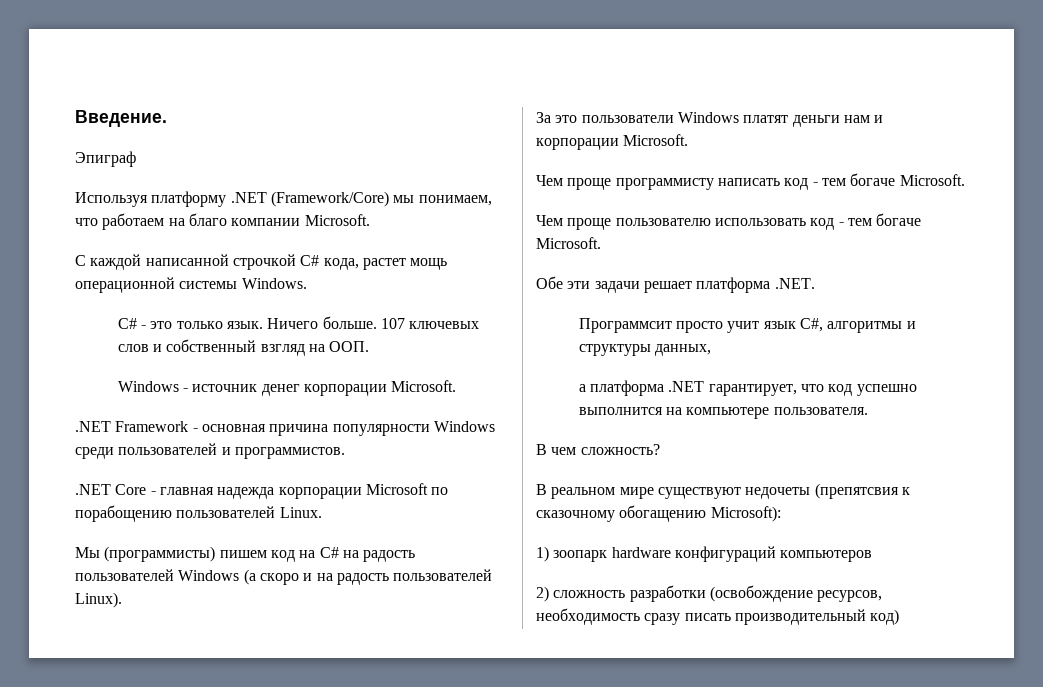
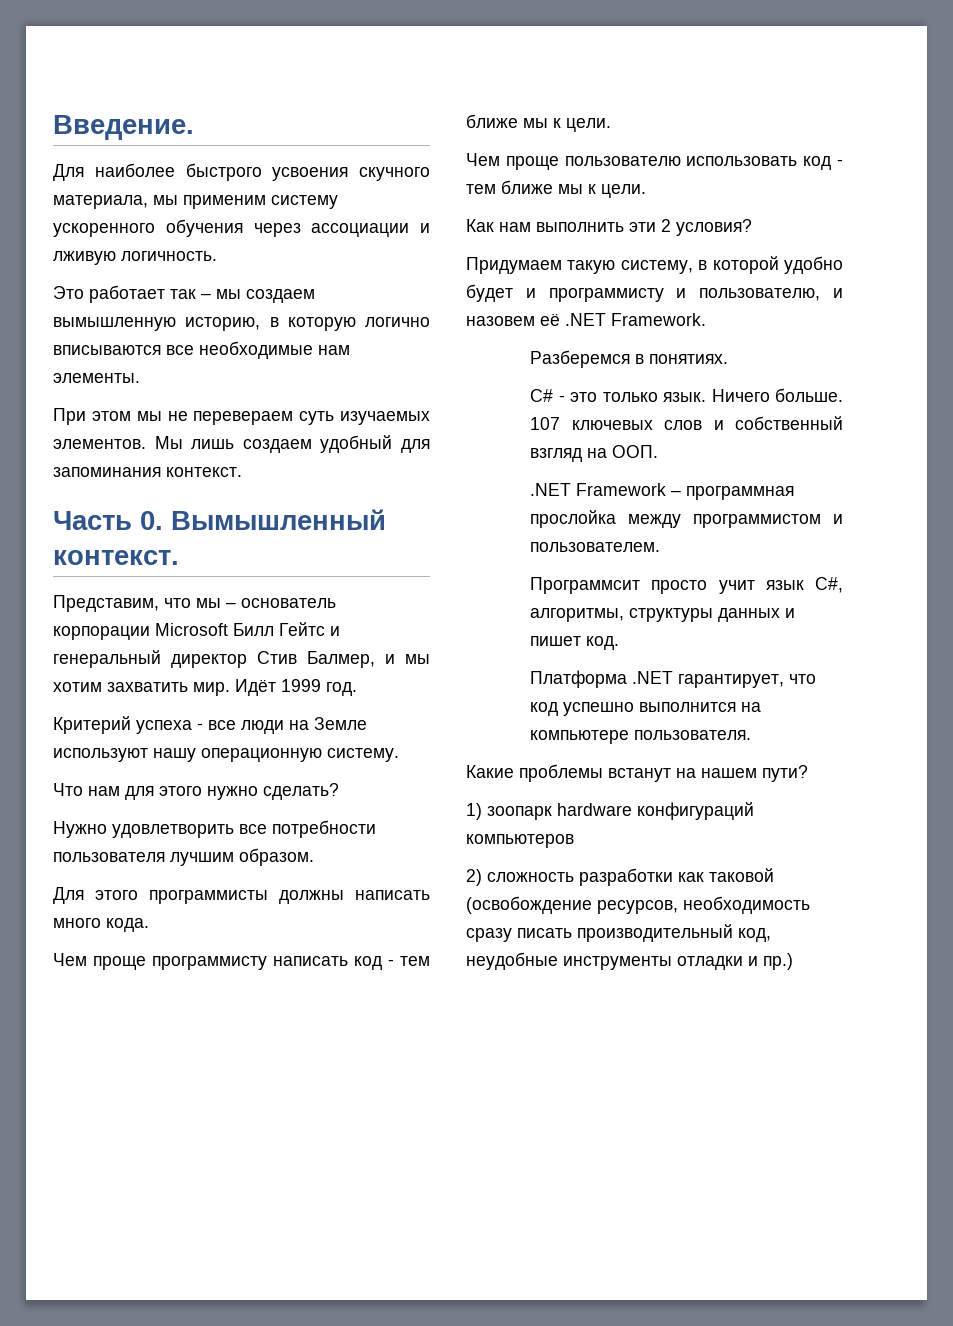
[75,151,136,167] [75,191,492,207] [75,213,370,230] [75,254,448,270] [75,277,307,293] Эпиграф // Используя платформу .NET (Framework/Core) мы понимаем, что работаем на благо компании Microsoft. // С каждой написанной строчкой C# кода, растет мощь операционной системы Windows. -> [53,163,430,181] [53,195,338,209] [53,219,430,237] [53,251,217,265] [53,285,315,303] [53,317,430,331] [53,341,350,359] [53,373,140,383] [53,408,430,425] [53,435,430,453] [53,467,242,477] [53,509,386,530] [53,550,179,565] [53,595,336,612] [53,622,340,640] [53,650,430,668] [53,679,357,696] [53,716,367,734] [53,748,399,762] [53,783,339,800] [53,820,376,838] [53,848,314,866] [53,887,430,904] [53,918,149,932] [53,953,430,970] [466,114,611,132] [466,153,843,170] [466,180,646,198] [466,219,752,236] [466,256,843,274] [466,284,843,302] [466,313,706,326] [530,350,729,368] Для наиболее быстрого усвоения скучного материала, мы применим систему ускоренного обучения через ассоциации и лживую логичность. // Это работает так – мы создаем вымышленную историю, в которую логично вписываются все необходимые нам элементы. // При этом мы не перевераем суть изучаемых элементов. Мы лишь создаем удобный для запоминания контекст. // Часть 0. Вымышленный контекст. // Представим, что мы – основатель корпорации Microsoft Билл Гейтс и генеральный директор Стив Балмер, и мы хотим захватить мир. Идёт 1999 год. // Критерий успеха - все люди на Земле используют нашу операционную систему. // Что нам для этого нужно сделать? // Нужно удовлетворить все потребности пользователя лучшим образом. // Для этого программисты должны написать много кода. // Чем проще программисту написать код - тем ближе мы к цели. // Чем проще пользователю использовать код - тем ближе мы к цели. // Как нам выполнить эти 2 условия? // Придумаем такую систему, в которой удобно будет и программисту и пользователю, и назовем её .NET Framework. // Разберемся в понятиях.
[117,380,457,396] [75,421,495,436] [75,443,345,459] [75,483,449,499] [75,505,322,522] [75,546,416,562] [75,569,493,585] [75,592,122,608] [536,112,884,127] [536,134,689,150] [536,173,965,190] [536,213,922,230] [536,237,601,249] [536,276,815,293] Windows - источник денег корпорации Microsoft. // .NET Framework - основная причина популярности Windows среди пользователей и программистов. // .NET Core - главная надежда корпорации Microsoft по порабощению пользователей Linux. // Мы (программисты) пишем код на C# на радость пользователей Windows (а скоро и на радость пользователей Linux). // За это пользователи Windows платят деньги нам и корпорации Microsoft. // Чем проще программисту написать код - тем богаче Microsoft. // Чем проще пользователю использовать код - тем богаче Microsoft. // Обе эти задачи решает платформа .NET. -> [530,483,795,500] [530,510,843,528] [530,542,661,552] .NET Framework – программная прослойка между программистом и пользователем.
[827,321,916,333] [578,344,712,356] [578,380,665,396] алгоритмы и структуры данных, // а платформа -> [530,608,796,622] [530,636,620,650] [530,670,628,688] алгоритмы, структуры данных и пишет код. // Платформа
[536,444,660,455] [536,483,910,499] [536,505,781,522] В чем сложность? // В реальном мире существуют недочеты (препятсвия к сказочному обогащению Microsoft): -> [466,764,808,782] Какие проблемы встанут на нашем пути?
(706, 593) none -> [678,868,774,882] как таковой
[870,609,900,625] код) -> [738,928,771,942] [466,952,793,970] код, неудобные инструменты отладки и пр.)

